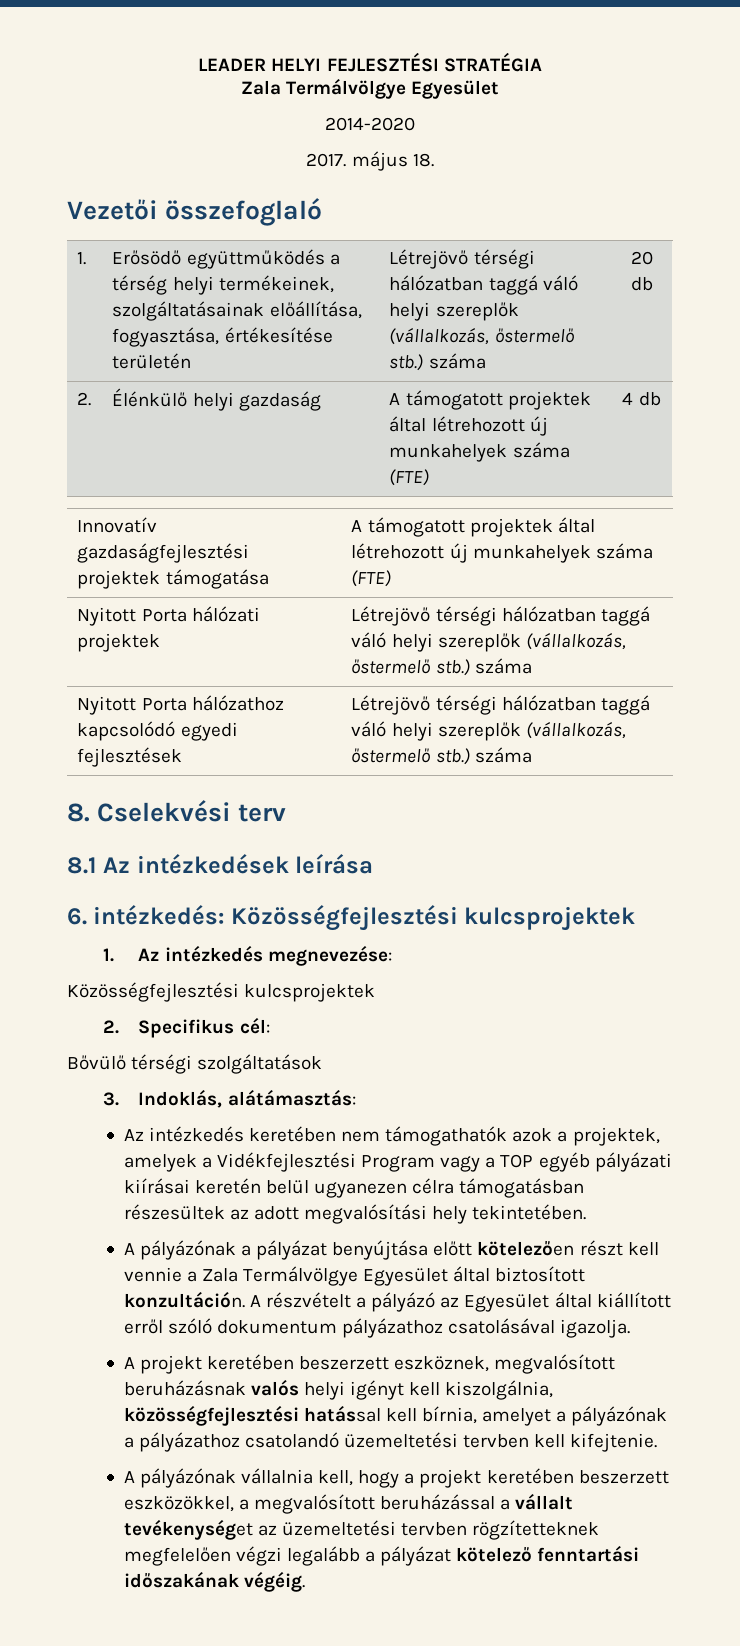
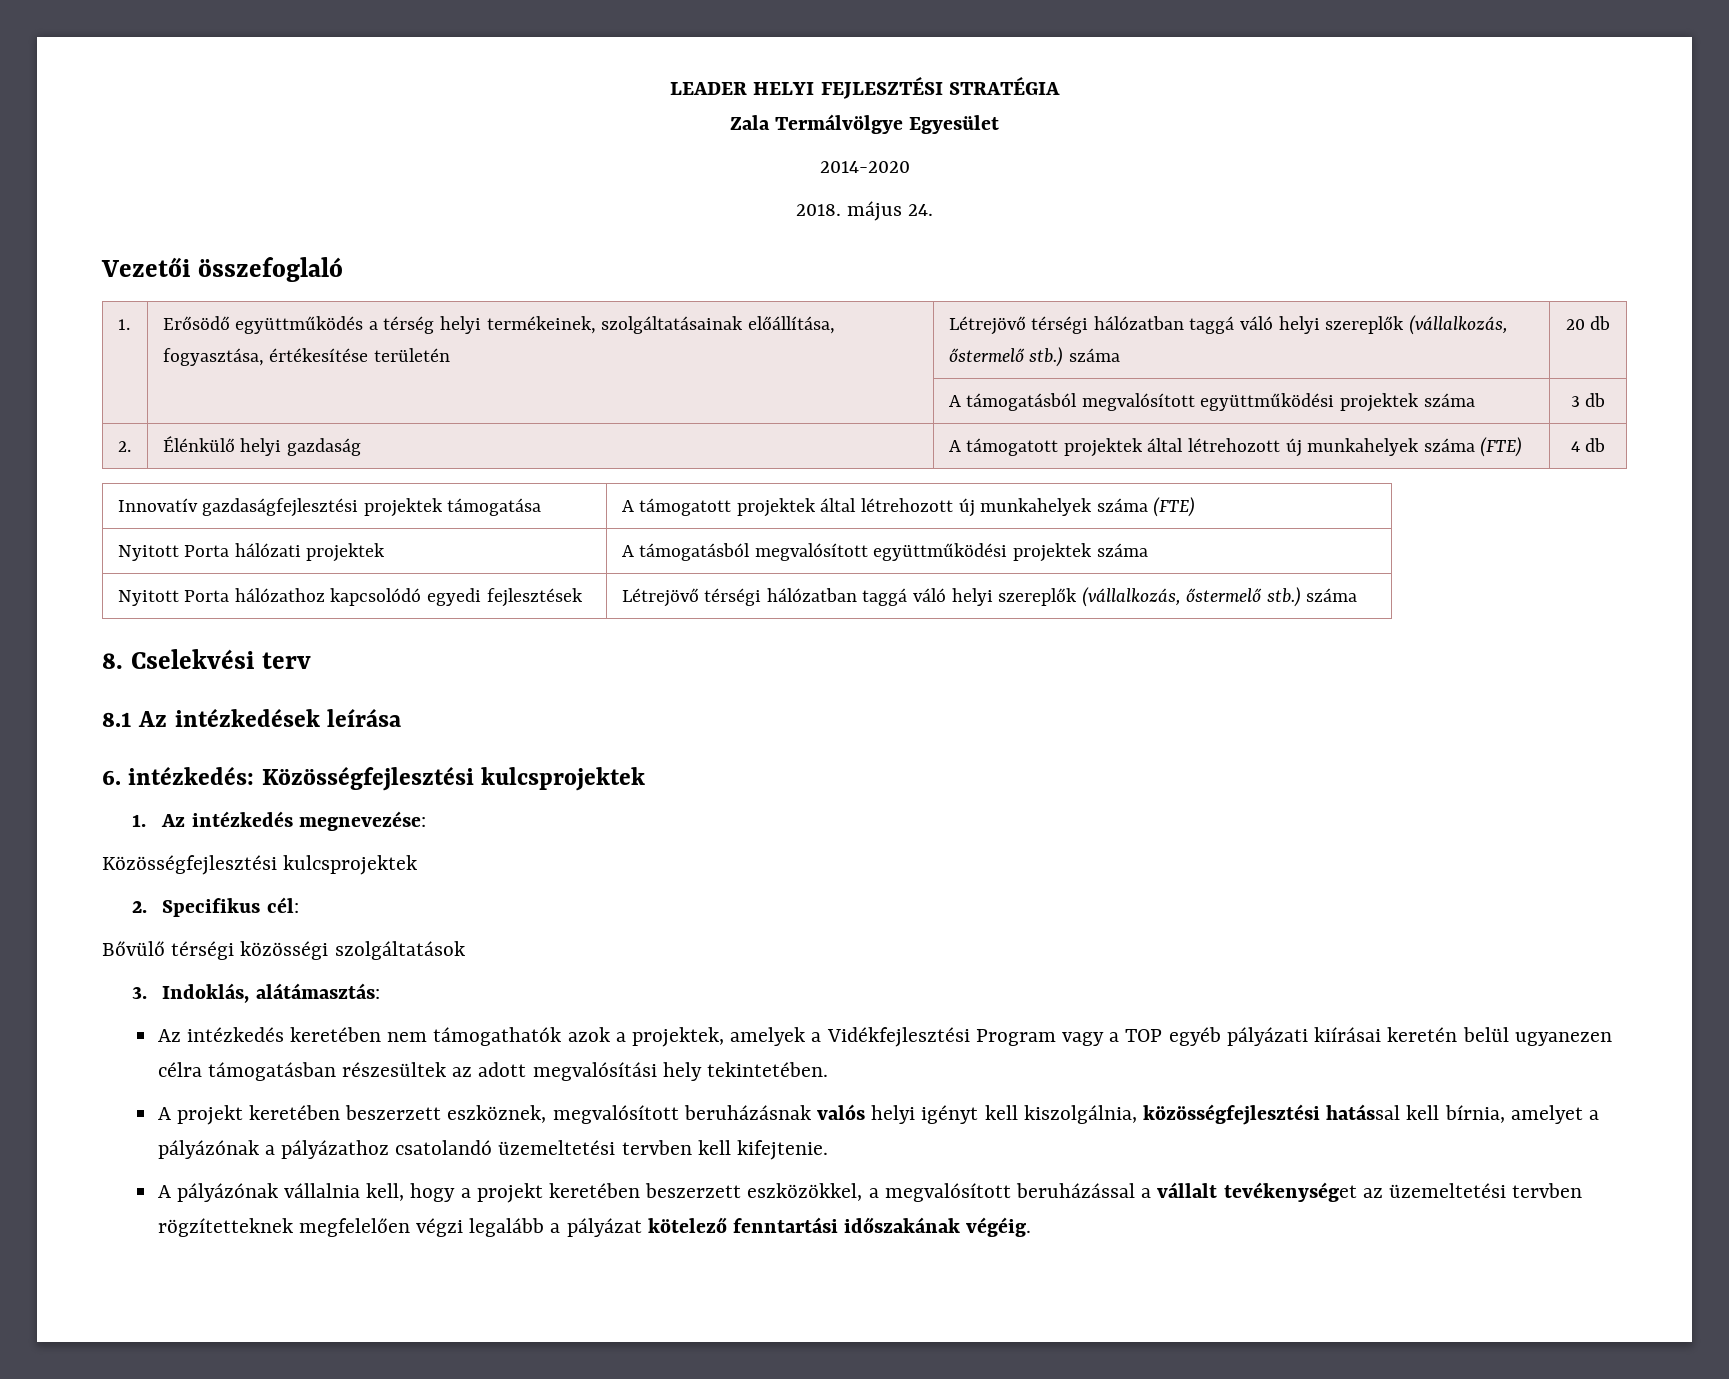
[306,151,434,171] 2017. május 18. -> [795,201,934,221] 2018. május 24.
(653, 284) none -> [948,393,1475,412] [1570,393,1606,407] // | | A támogatásból megvalósított együttműködési projektek száma | 3 db
[351,606,650,626] [351,632,626,652] [351,659,470,676] Létrejövő térségi hálózatban taggá váló helyi szereplők (vállalkozás, őstermelő stb.) -> [621,543,1093,562] A támogatásból megvalósított együttműködési projektek
(193, 1064) none -> [240,941,329,960] közösségi
[123,1240,659,1260] [123,1266,586,1286] [123,1292,671,1312] [123,1318,631,1338] // A pályázónak a pályázat benyújtása előtt kötelezően részt kell vennie a Zala Termálvölgye Egyesület által biztosított konzultáción. A részvételt a pályázó az Egyesület által kiállított erről szóló dokumentum pályázathoz csatolásával igazolja. -> (828, 1069) none

